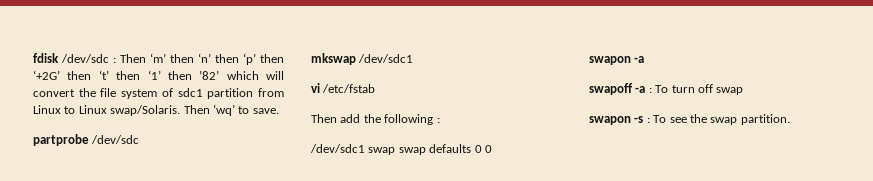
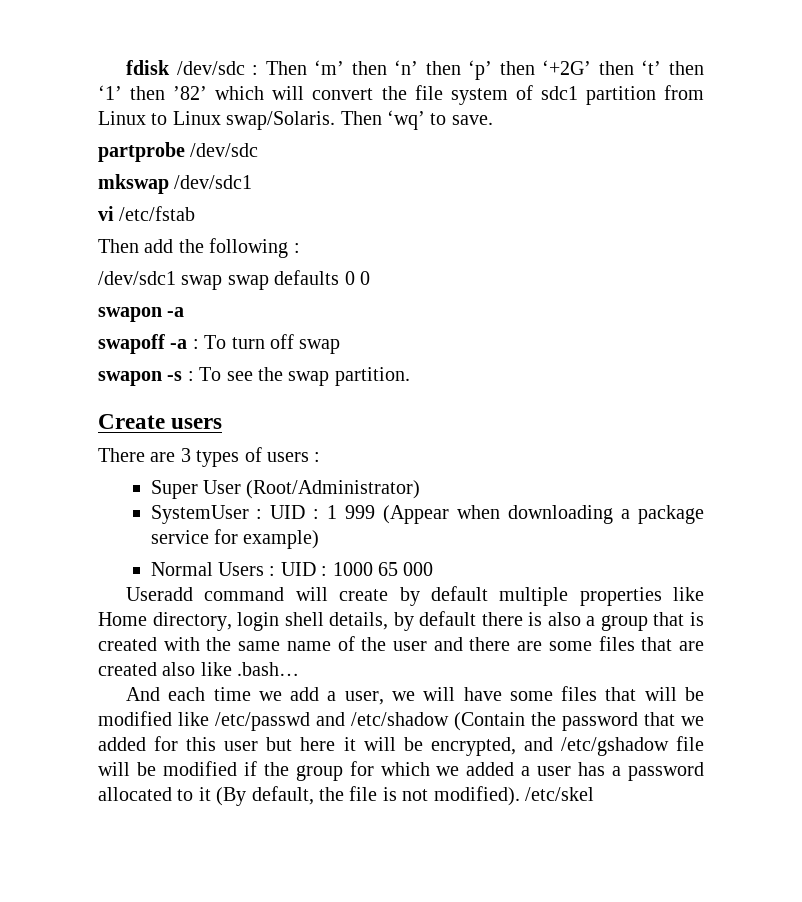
(790, 119) none -> [98,414,223,429] [98,447,321,467] [150,480,421,499] [150,505,704,524] [150,529,320,549] [150,562,434,576] [126,586,704,606] [98,611,705,631] [98,636,704,651] [98,662,300,676] [126,686,704,705] [98,711,704,731] [98,736,704,756] [98,761,705,781] [98,786,594,806] // Create users // There are 3 types of users : // Super User (Root/Administrator) // SystemUser : UID : 1 999 (Appear when downloading a package service for example) // Normal Users : UID : 1000 65 000 // Useradd command will create by default multiple properties like Home directory, login shell details, by default there is also a group that is created with the same name of the user and there are some files that are created also like .bash… // And each time we add a user, we will have some files that will be modified like /etc/passwd and /etc/shadow (Contain the password that we added for this user but here it will be encrypted, and /etc/gshadow file will be modified if the group for which we added a user has a password allocated to it (By default, the file is not modified). /etc/skel

